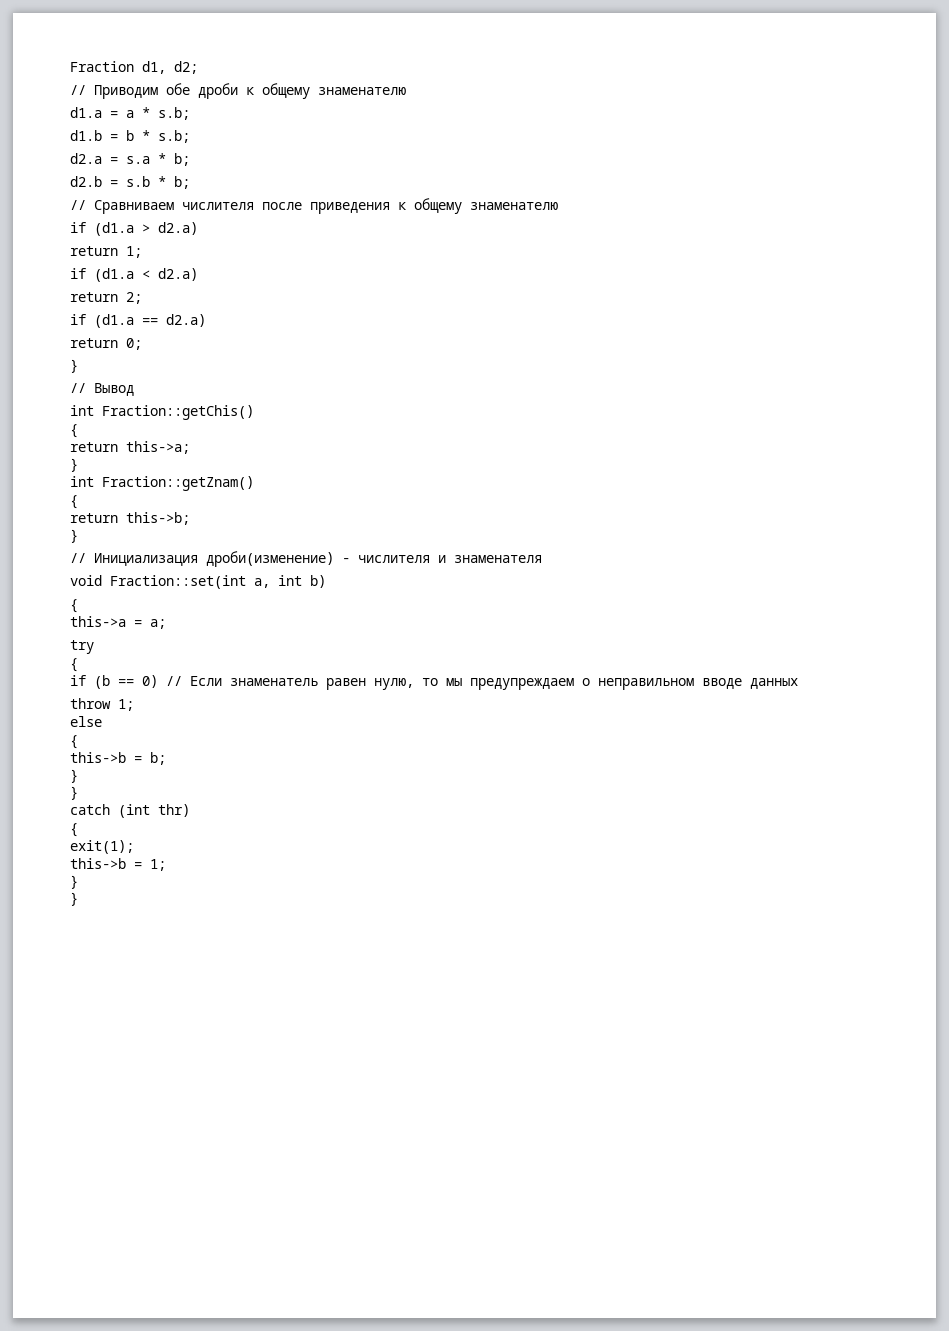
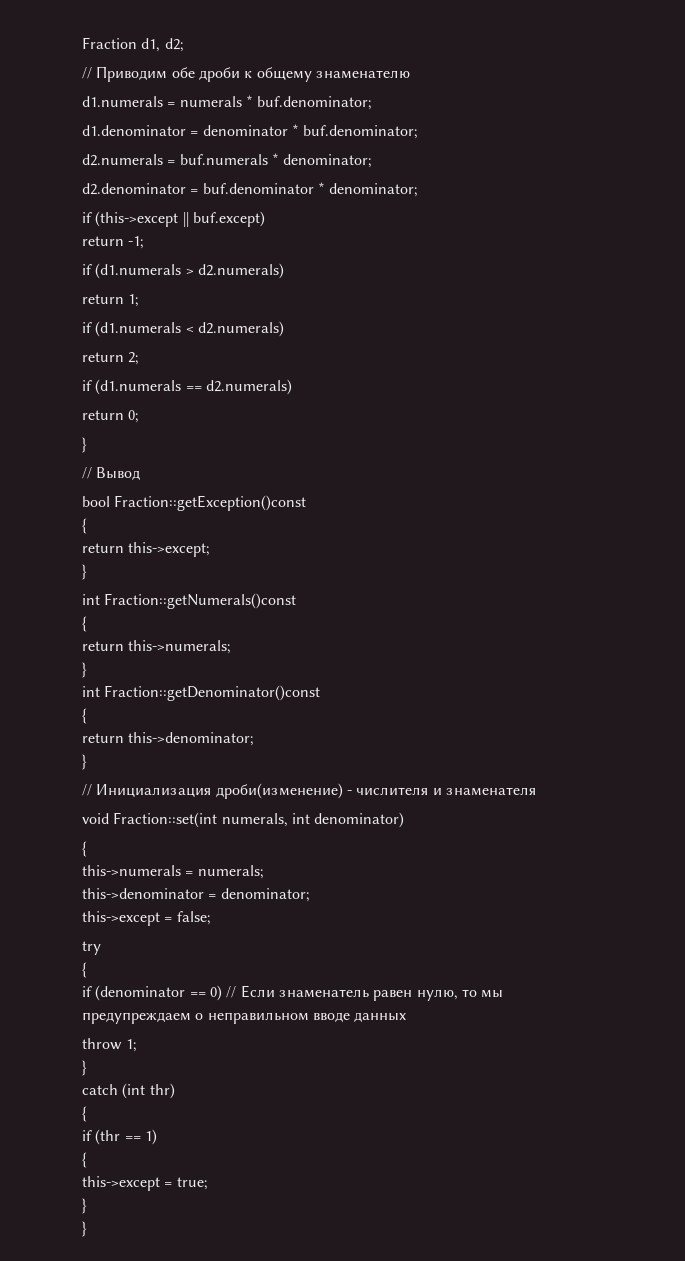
[70,107,190,120] [70,130,190,143] [70,153,190,166] [70,176,190,189] [70,198,558,214] [70,222,198,236] d1.a = a * s.b; // d1.b = b * s.b; // d2.a = s.a * b; // d2.b = s.b * b; // // Сравниваем числителя после приведения к общему знаменателю // if (d1.a > d2.a) -> [82,95,373,110] [82,124,419,139] [82,153,373,168] [82,182,419,197] [82,211,265,227] [82,236,145,249] [82,263,284,279] d1.numerals = numerals * buf.denominator; // d1.denominator = denominator * buf.denominator; // d2.numerals = buf.numerals * denominator; // d2.denominator = buf.denominator * denominator; // if (this->except || buf.except) // return -1; // if (d1.numerals > d2.numerals)
[94,268,198,282] (d1.a < d2.a) -> [95,321,284,337] (d1.numerals < d2.numerals)
[94,314,206,328] (d1.a == d2.a) -> [95,379,292,395] (d1.numerals == d2.numerals)
[70,405,254,420] [70,424,78,438] [70,441,190,454] [70,458,78,472] [70,476,254,491] [70,495,78,509] [70,512,190,525] int Fraction::getChis() // { // return this->a; // } // int Fraction::getZnam() // { // return this->b; -> [82,495,307,511] [82,518,87,534] [82,542,211,557] [82,564,87,580] [82,593,297,609] [82,616,87,632] [82,640,232,654] [82,662,87,678] [82,685,321,701] [82,708,87,724] [82,732,255,746] bool Fraction::getException()const // { // return this->except; // } // int Fraction::getNumerals()const // { // return this->numerals; // } // int Fraction::getDenominator()const // { // return this->denominator;
[254,575,326,588] [70,599,78,613] [70,616,166,629] a, int b) // { // this->a = a; -> [221,812,405,828] [82,841,87,857] [82,865,264,879] [82,888,310,902] [82,911,211,926] numerals, int denominator) // { // this->numerals = numerals; // this->denominator = denominator; // this->except = false;
[94,675,110,689] (b -> [95,985,186,1001] (denominator
[70,716,102,727] [70,735,78,749] [70,752,166,765] [70,769,78,783] // else // { // this->b = b; // } -> (138, 1045) none
[70,840,134,854] [70,858,166,871] exit(1); // this->b = 1; -> [82,1129,157,1145] [82,1152,87,1168] [82,1176,208,1191] if (thr == 1) // { // this->except = true;

